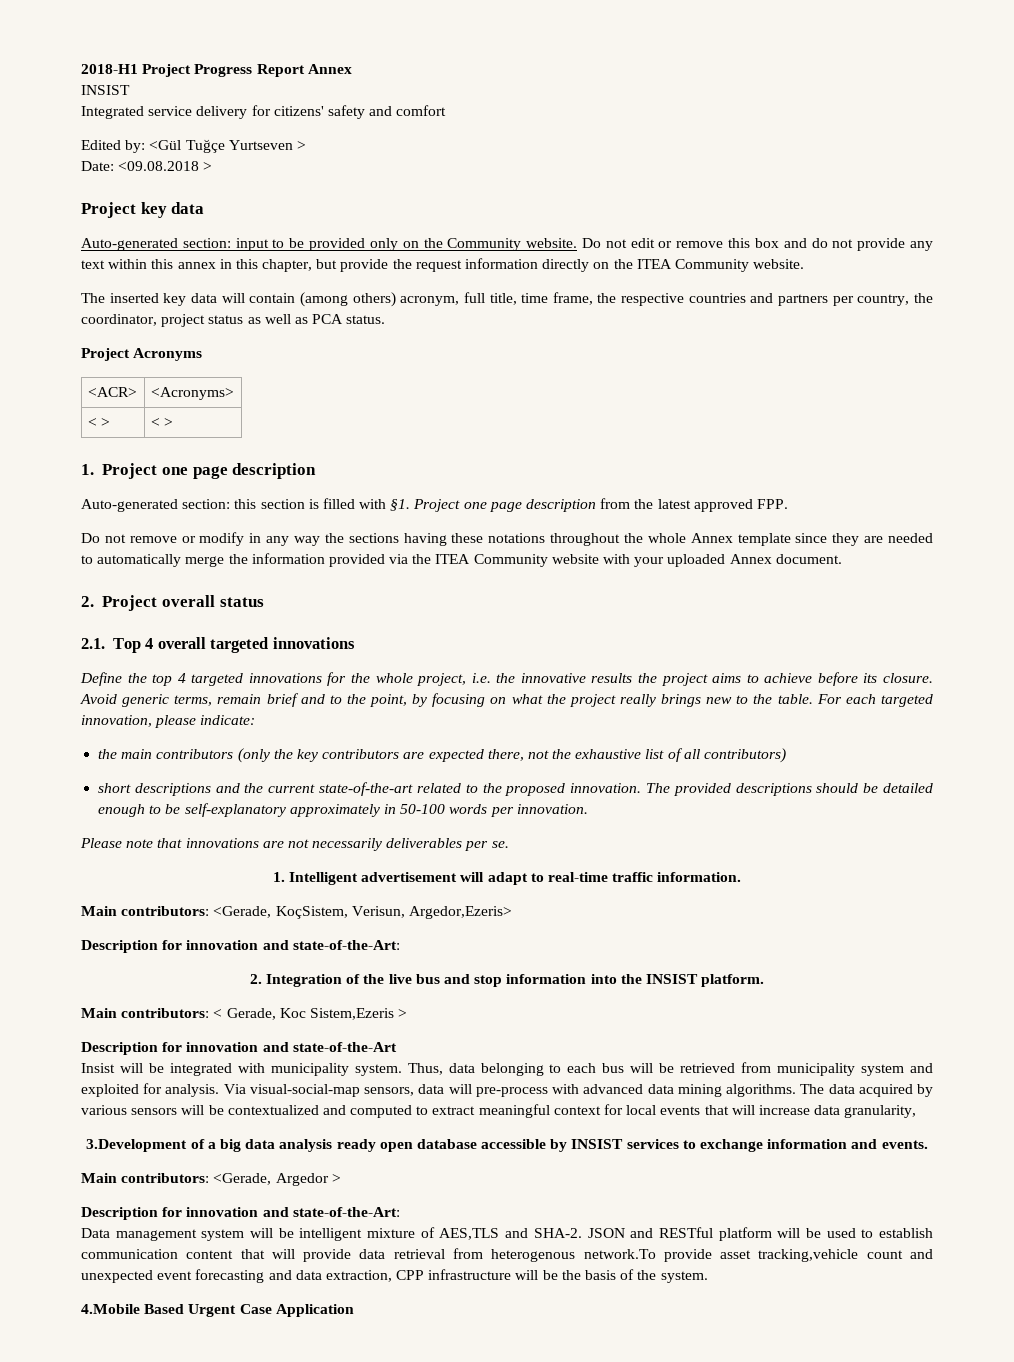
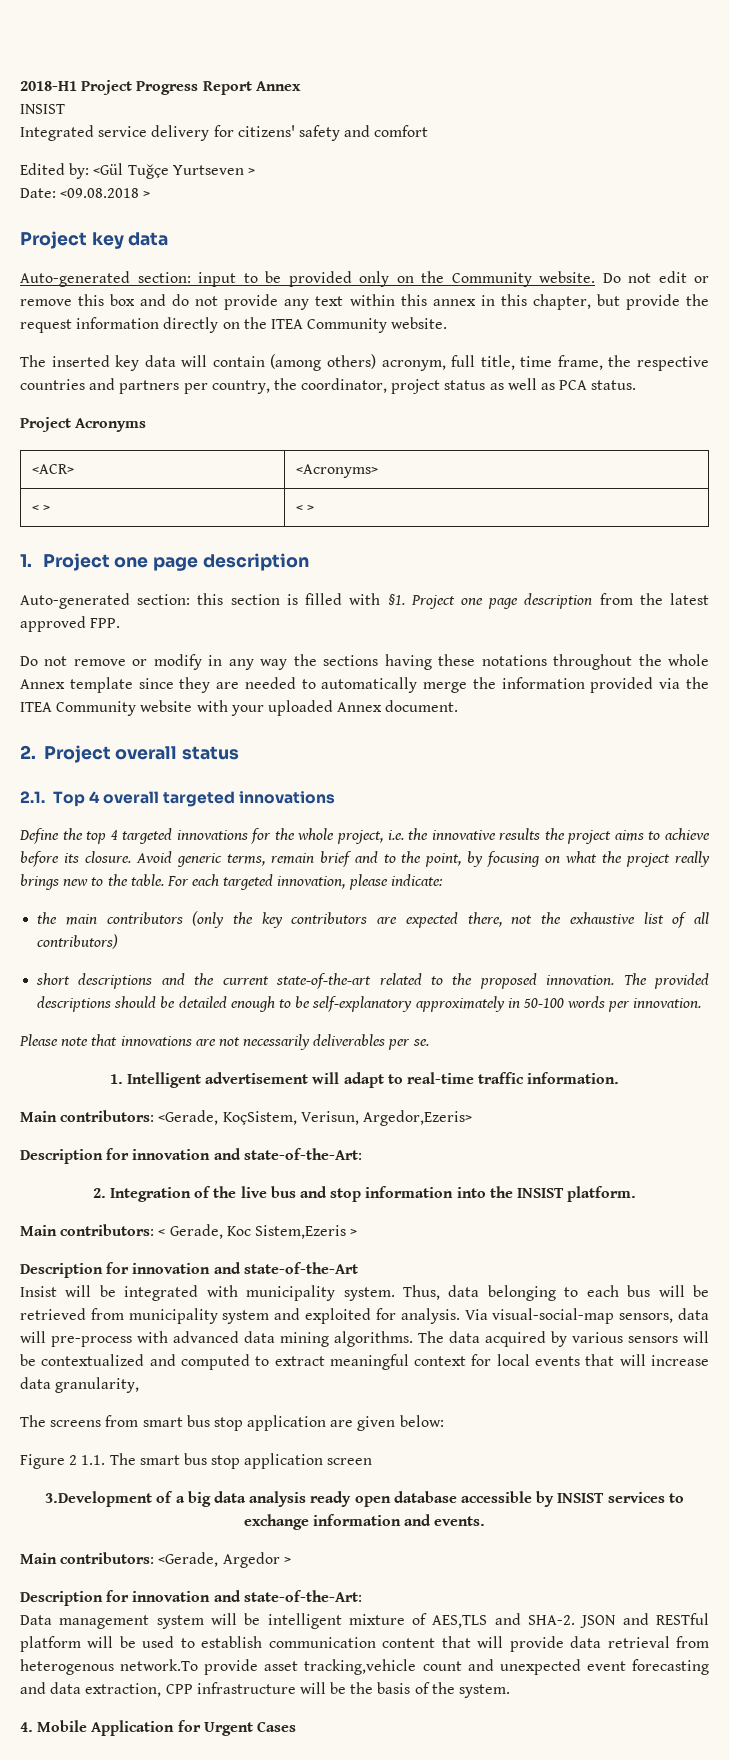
(917, 1111) none -> [20,1415,444,1431] [20,1453,373,1469] // The screens from smart bus stop application are given below: // Figure 2 1.1. The smart bus stop application screen
[81,1304,354,1317] 4.Mobile Based Urgent Case Application -> [20,1720,296,1736] 4. Mobile Application for Urgent Cases

